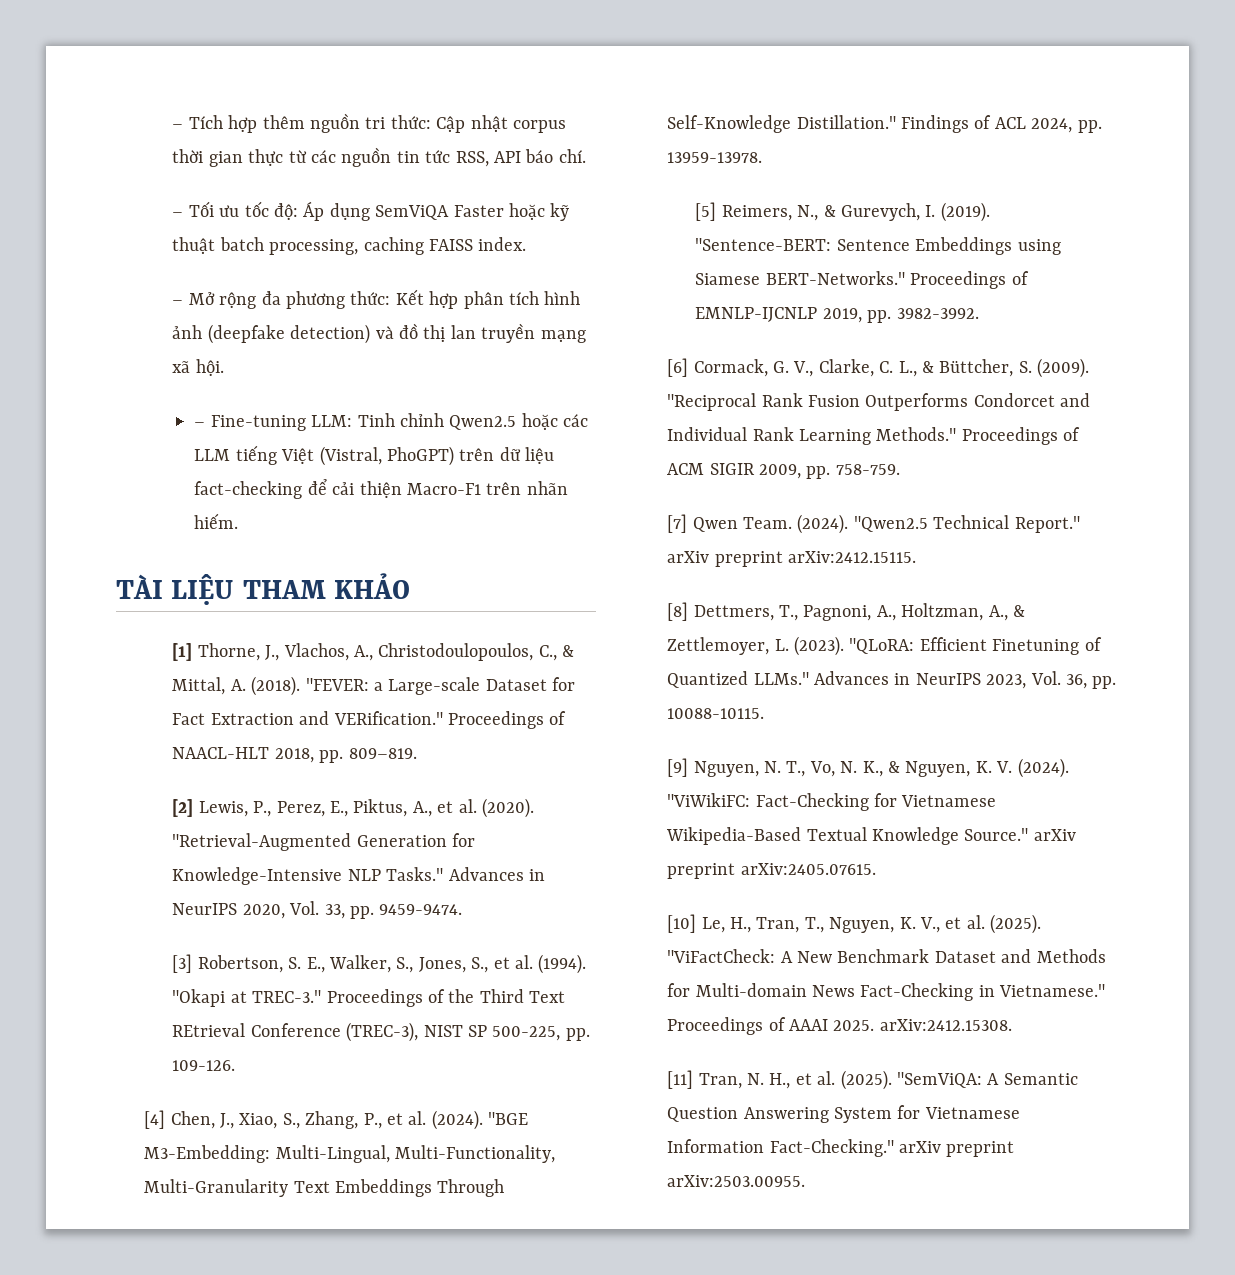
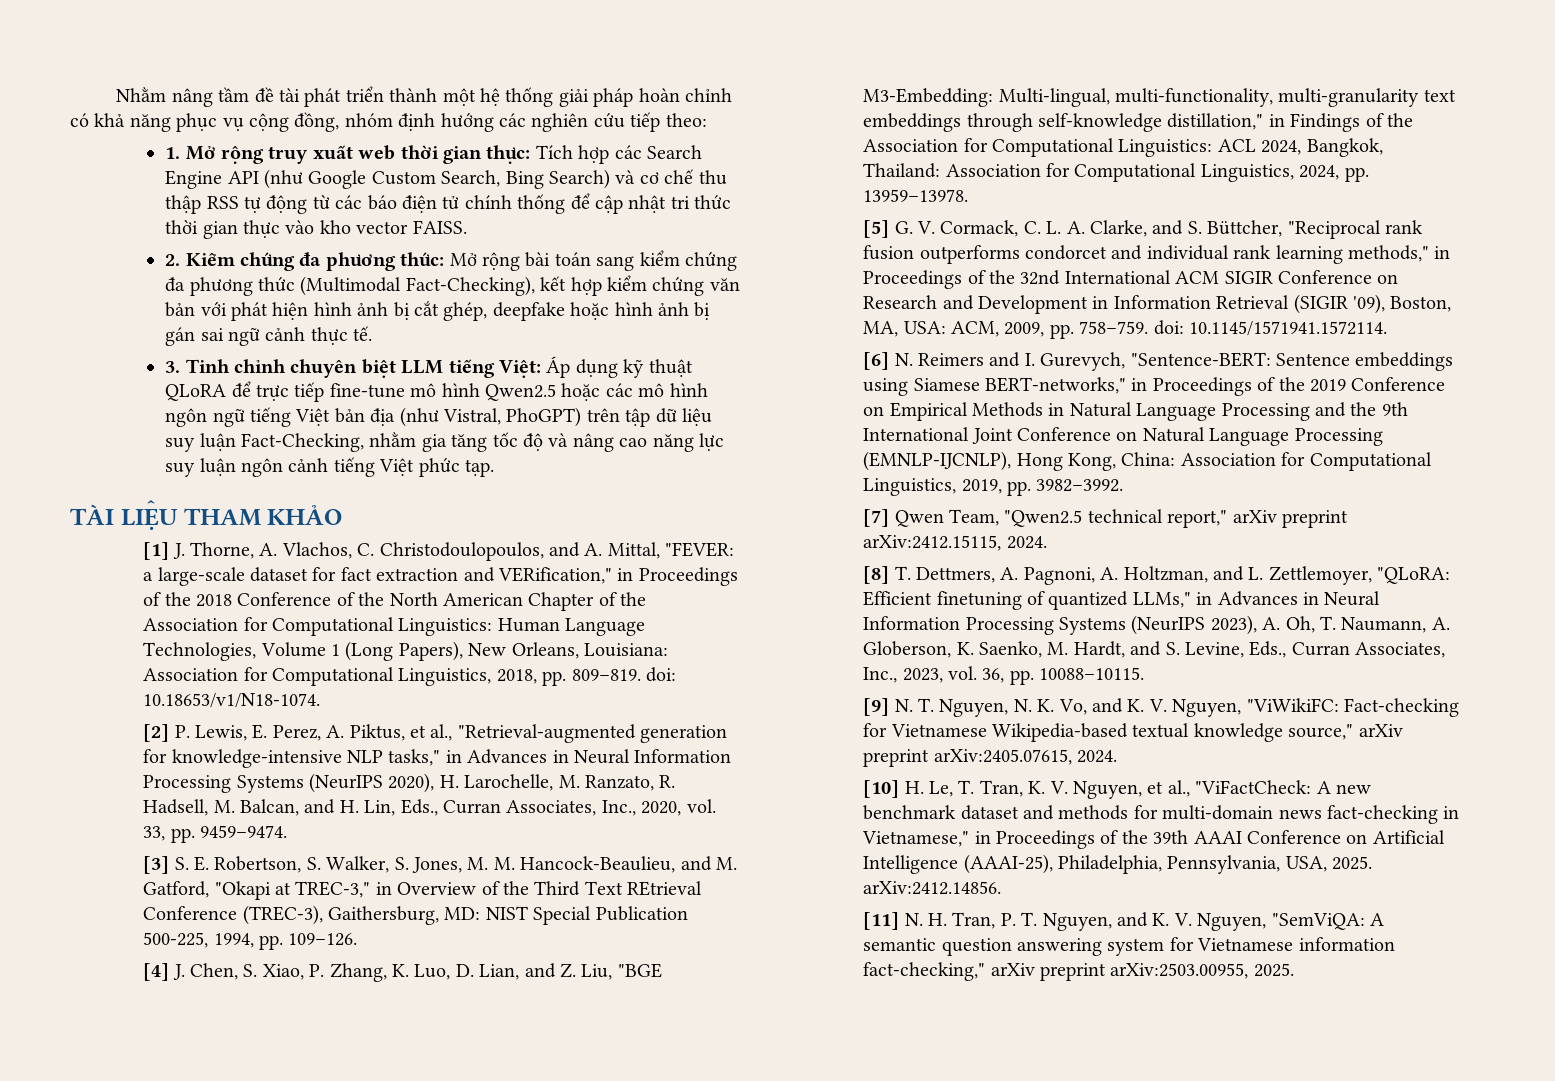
[172,113,566,133] [172,147,586,167] [172,201,570,221] [172,237,527,255] [172,289,581,309] [172,323,586,344] [172,359,224,376] [194,413,589,431] [194,445,382,466] – Tích hợp thêm nguồn tri thức: Cập nhật corpus thời gian thực từ các nguồn tin tức RSS, API báo chí. // – Tối ưu tốc độ: Áp dụng SemViQA Faster hoặc kỹ thuật batch processing, caching FAISS index. // – Mở rộng đa phương thức: Kết hợp phân tích hình ảnh (deepfake detection) và đồ thị lan truyền mạng xã hội. // – Fine-tuning LLM: Tinh chỉnh Qwen2.5 hoặc các LLM tiếng Việt (Vistral, -> [116,86,732,107] [70,112,707,132] [165,145,702,164] [165,169,727,189] [165,193,732,214] [165,220,467,239] [165,250,737,271] [165,275,740,296] [165,301,711,321] [165,326,373,346] [165,356,693,378] [165,381,708,402] [165,407,501,427] Nhằm nâng tầm đề tài phát triển thành một hệ thống giải pháp hoàn chỉnh có khả năng phục vụ cộng đồng, nhóm định hướng các nghiên cứu tiếp theo: // 1. Mở rộng truy xuất web thời gian thực: Tích hợp các Search Engine API (như Google Custom Search, Bing Search) và cơ chế thu thập RSS tự động từ các báo điện tử chính thống để cập nhật tri thức thời gian thực vào kho vector FAISS. // 2. Kiểm chứng đa phương thức: Mở rộng bài toán sang kiểm chứng đa phương thức (Multimodal Fact-Checking), kết hợp kiểm chứng văn bản với phát hiện hình ảnh bị cắt ghép, deepfake hoặc hình ảnh bị gán sai ngữ cảnh thực tế. // 3. Tinh chỉnh chuyên biệt LLM tiếng Việt: Áp dụng kỹ thuật QLoRA để trực tiếp fine-tune mô hình Qwen2.5 hoặc các mô hình ngôn ngữ tiếng Việt bản địa (như Vistral,
(495, 454) none -> [625,408,651,427] tập
[194,479,568,499] [194,513,239,529] fact-checking để cải thiện Macro-F1 trên nhãn hiếm. -> [165,432,724,452] [165,457,494,477] suy luận Fact-Checking, nhằm gia tăng tốc độ và nâng cao năng lực suy luận ngôn cảnh tiếng Việt phức tạp.
[197,643,575,661] [172,676,576,696] [172,711,567,729] [172,747,270,759] Thorne, J., Vlachos, A., Christodoulopoulos, C., & Mittal, A. (2018). "FEVER: a Large-scale Dataset for Fact Extraction and VERification." Proceedings of NAACL-HLT -> [172,542,735,561] [143,567,738,586] [143,592,647,611] [143,617,646,636] [143,641,668,661] [143,667,492,686] J. Thorne, A. Vlachos, C. Christodoulopoulos, and A. Mittal, "FEVER: a large-scale dataset for fact extraction and VERification," in Proceedings of the 2018 Conference of the North American Chapter of the Association for Computational Linguistics: Human Language Technologies, Volume 1 (Long Papers), New Orleans, Louisiana: Association for Computational Linguistics,
(417, 753) none -> [645,667,676,682] [143,693,321,708] doi: 10.18653/v1/N18-1074.
[198,798,534,818] [172,833,476,851] [172,867,545,885] [172,901,463,919] [172,954,587,974] [172,989,423,1007] Lewis, P., Perez, E., Piktus, A., et al. (2020). "Retrieval-Augmented Generation for Knowledge-Intensive NLP Tasks." Advances in NeurIPS 2020, Vol. 33, pp. 9459-9474. // [3] Robertson, S. E., Walker, S., Jones, S., et al. (1994). "Okapi at TREC-3." Proceedings -> [174,724,728,743] [143,749,732,768] [143,773,676,793] [143,799,716,816] [143,825,287,843] [143,856,737,874] [143,881,477,900] P. Lewis, E. Perez, A. Piktus, et al., "Retrieval-augmented generation for knowledge-intensive NLP tasks," in Advances in Neural Information Processing Systems (NeurIPS 2020), H. Larochelle, M. Ranzato, R. Hadsell, M. Balcan, and H. Lin, Eds., Curran Associates, Inc., 2020, vol. 33, pp. 9459–9474. // [3] S. E. Robertson, S. Walker, S. Jones, M. M. Hancock-Beaulieu, and M. Gatford, "Okapi at TREC-3," in Overview
[423,1025,590,1041] [172,1060,236,1071] [144,1110,529,1130] [144,1145,555,1163] [144,1179,505,1197] [667,115,1102,133] [667,152,763,163] [695,202,990,222] NIST SP 500-225, pp. 109-126. // [4] Chen, J., Xiao, S., Zhang, P., et al. (2024). "BGE M3-Embedding: Multi-Lingual, Multi-Functionality, Multi-Granularity Text Embeddings Through Self-Knowledge Distillation." Findings of ACL 2024, pp. 13959-13978. // [5] Reimers, N., & Gurevych, I. (2019). -> [327,906,688,925] [143,932,358,950] [143,963,662,982] [863,88,1456,107] [863,113,1413,132] [863,138,1383,157] [863,163,1369,182] [863,189,969,202] [863,220,1423,239] [863,245,1451,264] [863,270,1399,289] [863,294,1452,314] [863,320,1387,339] [863,352,1126,371] Gaithersburg, MD: NIST Special Publication 500-225, 1994, pp. 109–126. // [4] J. Chen, S. Xiao, P. Zhang, K. Luo, D. Lian, and Z. Liu, "BGE M3-Embedding: Multi-lingual, multi-functionality, multi-granularity text embeddings through self-knowledge distillation," in Findings of the Association for Computational Linguistics: ACL 2024, Bangkok, Thailand: Association for Computational Linguistics, 2024, pp. 13959–13978. // [5] G. V. Cormack, C. L. A. Clarke, and S. Büttcher, "Reciprocal rank fusion outperforms condorcet and individual rank learning methods," in Proceedings of the 32nd International ACM SIGIR Conference on Research and Development in Information Retrieval (SIGIR '09), Boston, MA, USA: ACM, 2009, pp. 758–759. doi: 10.1145/1571941.1572114. // [6] N. Reimers and I. Gurevych,
[915,237,1013,255] Embeddings -> [1355,352,1454,371] embeddings
[765,271,1029,289] [695,307,979,323] [667,358,1090,378] [667,393,1091,411] [667,427,1081,445] [667,463,900,479] [667,514,1080,534] [667,551,916,567] [667,602,1025,621] [667,636,1102,656] [667,671,1117,689] [667,708,765,719] [667,758,1069,778] [667,793,997,811] [666,827,1076,845] [667,863,876,879] [667,914,1042,934] [667,949,1106,963] [667,983,1106,1001] [667,1017,1012,1035] [667,1070,1078,1090] [667,1105,1020,1123] [667,1139,1015,1157] [667,1175,806,1187] BERT-Networks." Proceedings of EMNLP-IJCNLP 2019, pp. 3982-3992. // [6] Cormack, G. V., Clarke, C. L., & Büttcher, S. (2009). "Reciprocal Rank Fusion Outperforms Condorcet and Individual Rank Learning Methods." Proceedings of ACM SIGIR 2009, pp. 758-759. // [7] Qwen Team. (2024). "Qwen2.5 Technical Report." arXiv preprint arXiv:2412.15115. // [8] Dettmers, T., Pagnoni, A., Holtzman, A., & Zettlemoyer, L. (2023). "QLoRA: Efficient Finetuning of Quantized LLMs." Advances in NeurIPS 2023, Vol. 36, pp. 10088-10115. // [9] Nguyen, N. T., Vo, N. K., & Nguyen, K. V. (2024). "ViWikiFC: Fact-Checking for Vietnamese Wikipedia-Based Textual Knowledge Source." arXiv preprint arXiv:2405.07615. // [10] Le, H., Tran, T., Nguyen, K. V., et al. (2025). "ViFactCheck: A New Benchmark Dataset and Methods for Multi-domain News Fact-Checking in Vietnamese." Proceedings of AAAI 2025. arXiv:2412.15308. // [11] Tran, N. H., et al. (2025). "SemViQA: A Semantic Question Answering System for Vietnamese Information Fact-Checking." arXiv preprint arXiv:2503.00955. -> [984,377,1446,396] [863,402,1408,421] [863,427,1383,446] [863,451,1432,471] [863,478,1124,496] [863,509,1348,528] [863,535,1047,551] [863,566,1451,585] [863,591,1381,610] [863,615,1450,635] [863,641,1446,658] [863,666,1145,685] [863,698,1459,717] [863,723,1403,742] [863,749,1117,767] [863,780,1371,799] [863,805,1460,824] [862,830,1445,849] [863,854,1373,874] [863,881,1002,895] [863,912,1384,931] [863,937,1395,956] [863,962,1294,981] BERT-networks," in Proceedings of the 2019 Conference on Empirical Methods in Natural Language Processing and the 9th International Joint Conference on Natural Language Processing (EMNLP-IJCNLP), Hong Kong, China: Association for Computational Linguistics, 2019, pp. 3982–3992. // [7] Qwen Team, "Qwen2.5 technical report," arXiv preprint arXiv:2412.15115, 2024. // [8] T. Dettmers, A. Pagnoni, A. Holtzman, and L. Zettlemoyer, "QLoRA: Efficient finetuning of quantized LLMs," in Advances in Neural Information Processing Systems (NeurIPS 2023), A. Oh, T. Naumann, A. Globerson, K. Saenko, M. Hardt, and S. Levine, Eds., Curran Associates, Inc., 2023, vol. 36, pp. 10088–10115. // [9] N. T. Nguyen, N. K. Vo, and K. V. Nguyen, "ViWikiFC: Fact-checking for Vietnamese Wikipedia-based textual knowledge source," arXiv preprint arXiv:2405.07615, 2024. // [10] H. Le, T. Tran, K. V. Nguyen, et al., "ViFactCheck: A new benchmark dataset and methods for multi-domain news fact-checking in Vietnamese," in Proceedings of the 39th AAAI Conference on Artificial Intelligence (AAAI-25), Philadelphia, Pennsylvania, USA, 2025. arXiv:2412.14856. // [11] N. H. Tran, P. T. Nguyen, and K. V. Nguyen, "SemViQA: A semantic question answering system for Vietnamese information fact-checking," arXiv preprint arXiv:2503.00955, 2025.

